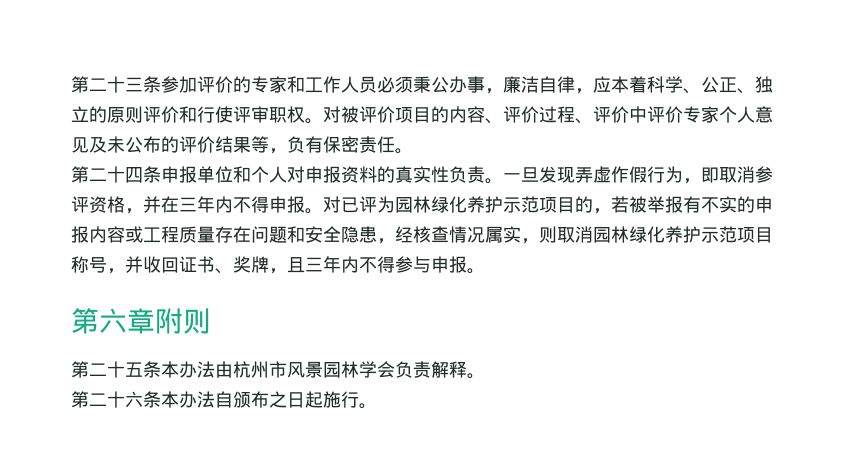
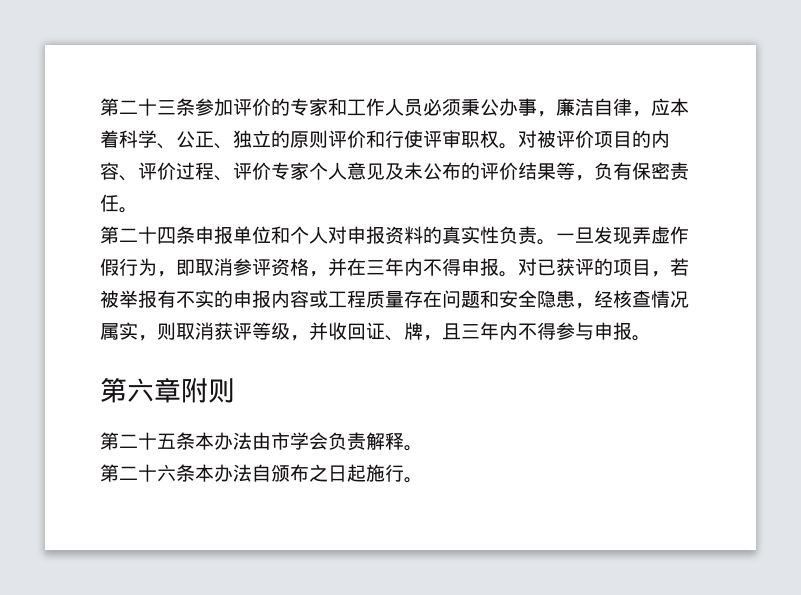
[629,106,683,123] 中评价 -> (271, 171) none
[359,196,593,213] 评为园林绿化养护示范项目的 -> [556,258,651,276] 获评的项目
[593,226,773,243] [71,256,107,273] 园林绿化养护示范项目称号 -> [214,322,290,340] 获评等级
[197,256,251,274] 书、奖 -> [385,335,404,341] 、
[233,361,359,378] 杭州市风景园林 -> [271,432,290,450] 市

